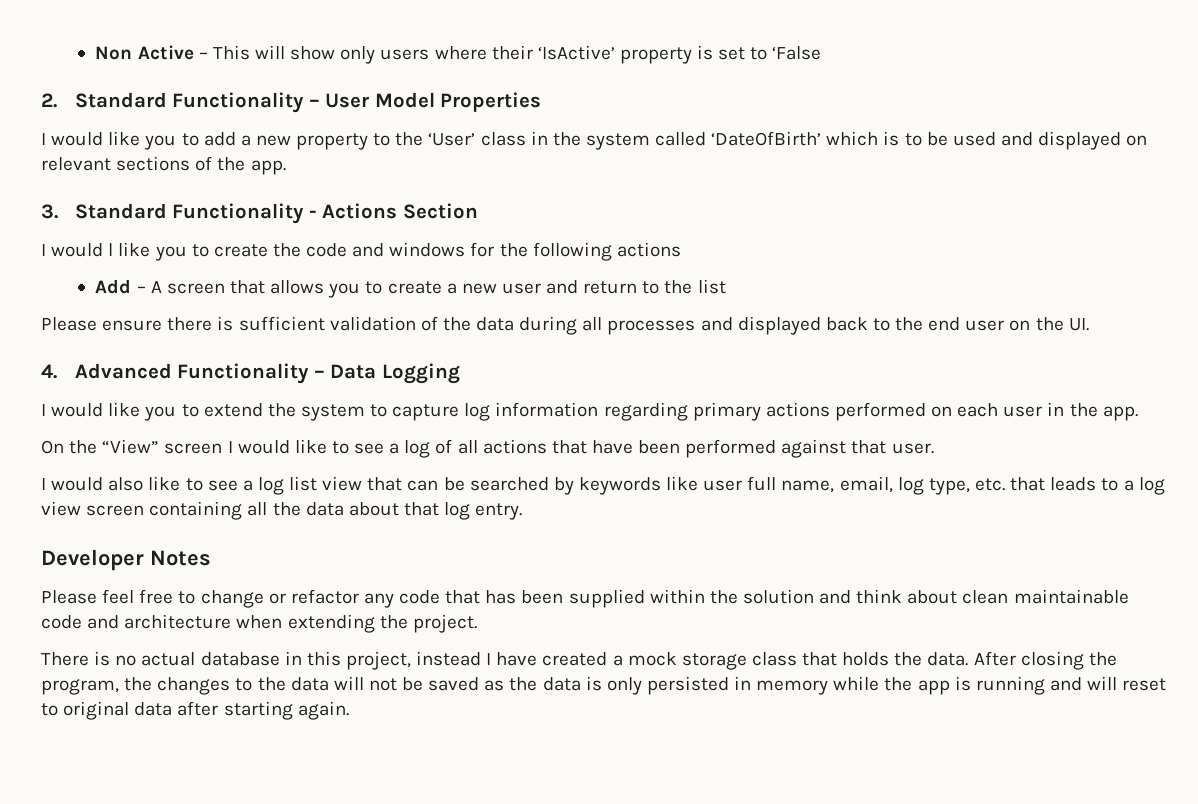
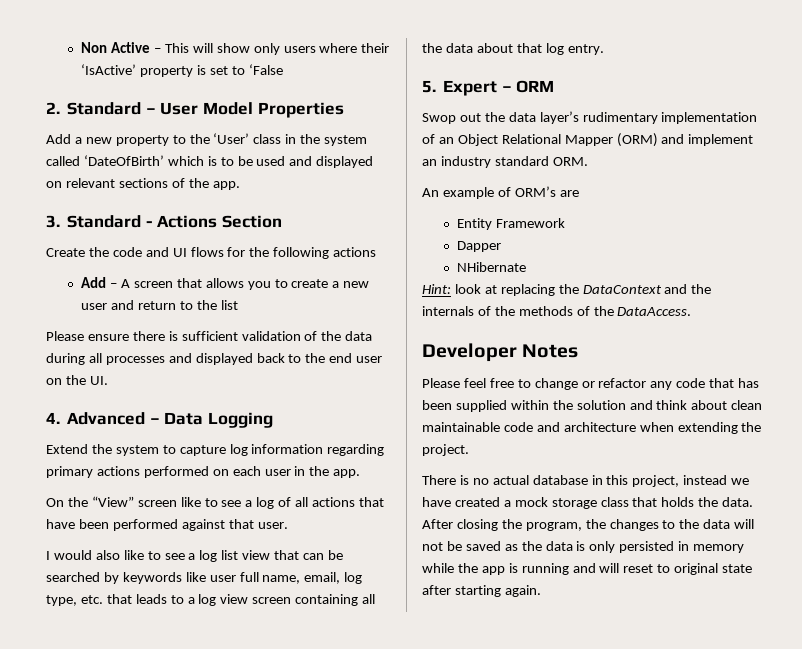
[172,92,305,113] Functionality -> (142, 108) none
[41,131,236,150] I would like you to add -> [46,134,71,144] Add
[172,203,305,224] Functionality -> (142, 221) none
[41,242,268,261] I would l like you to create -> [46,248,85,257] Create
[389,242,466,257] windows -> [172,247,224,257] UI flows
[177,363,310,384] Functionality -> (146, 418) none
[41,402,263,421] I would like you to extend -> [46,444,88,454] Extend
[227,440,290,454] I would -> (177, 503) none
(523, 511) none -> [422,80,555,96] [422,111,758,124] [422,133,754,147] [422,156,588,168] [422,186,579,199] [457,218,566,230] [457,241,502,252] [457,262,527,272] [422,284,712,296] [422,306,692,316] // 5. Expert – ORM // Swop out the data layer’s rudimentary implementation of an Object Relational Mapper (ORM) and implement an industry standard ORM. // An example of ORM’s are // Entity Framework // Dapper // NHibernate // Hint: look at replacing the DataContext and the internals of the methods of the DataAccess.
[486,653,492,665] I -> [731,478,750,485] we
[134,702,173,716] data -> [722,564,753,573] state

